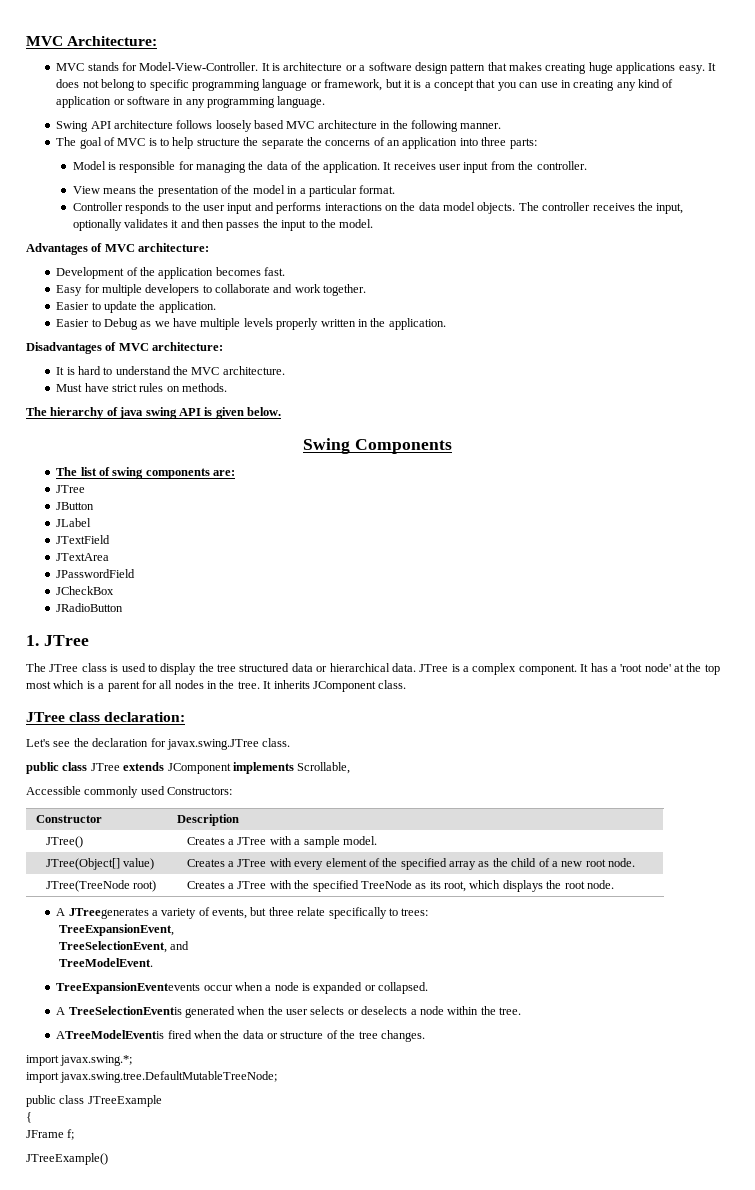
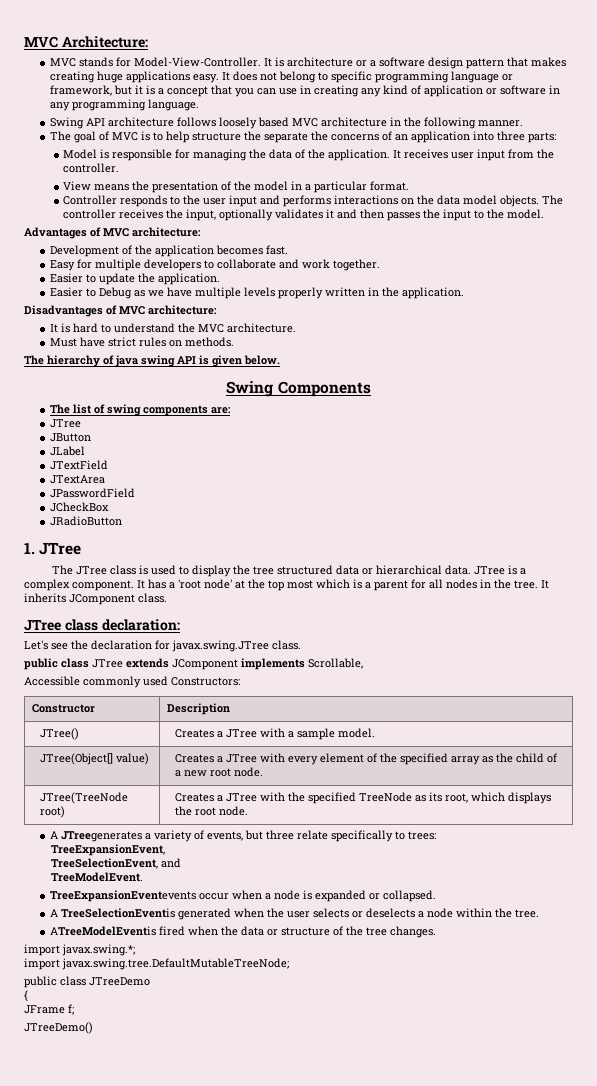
[87,1095,162,1107] JTreeExample -> [89,977,150,986] JTreeDemo
[26,1153,108,1165] JTreeExample() -> [24,1022,93,1034] JTreeDemo()

